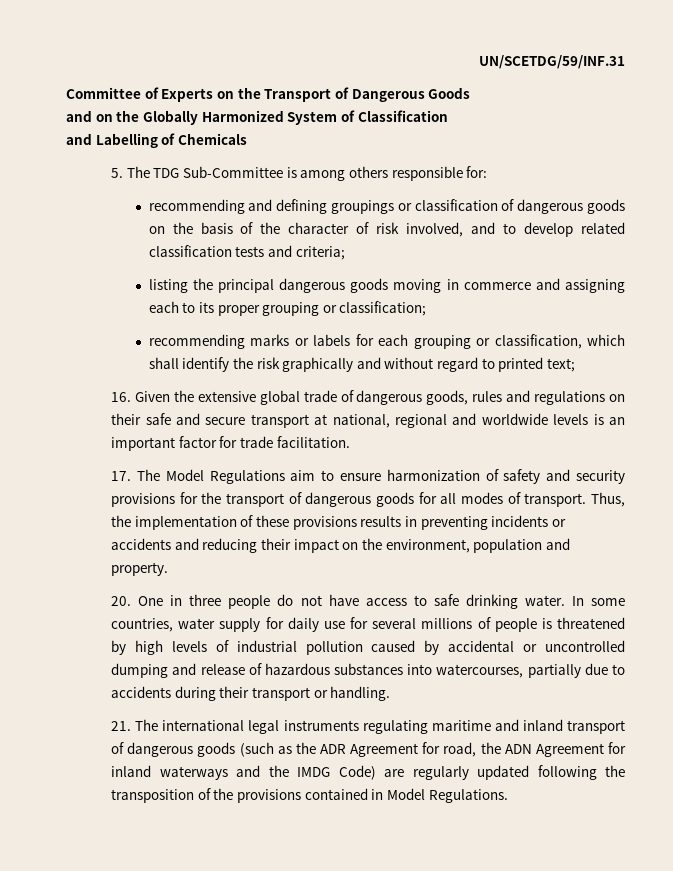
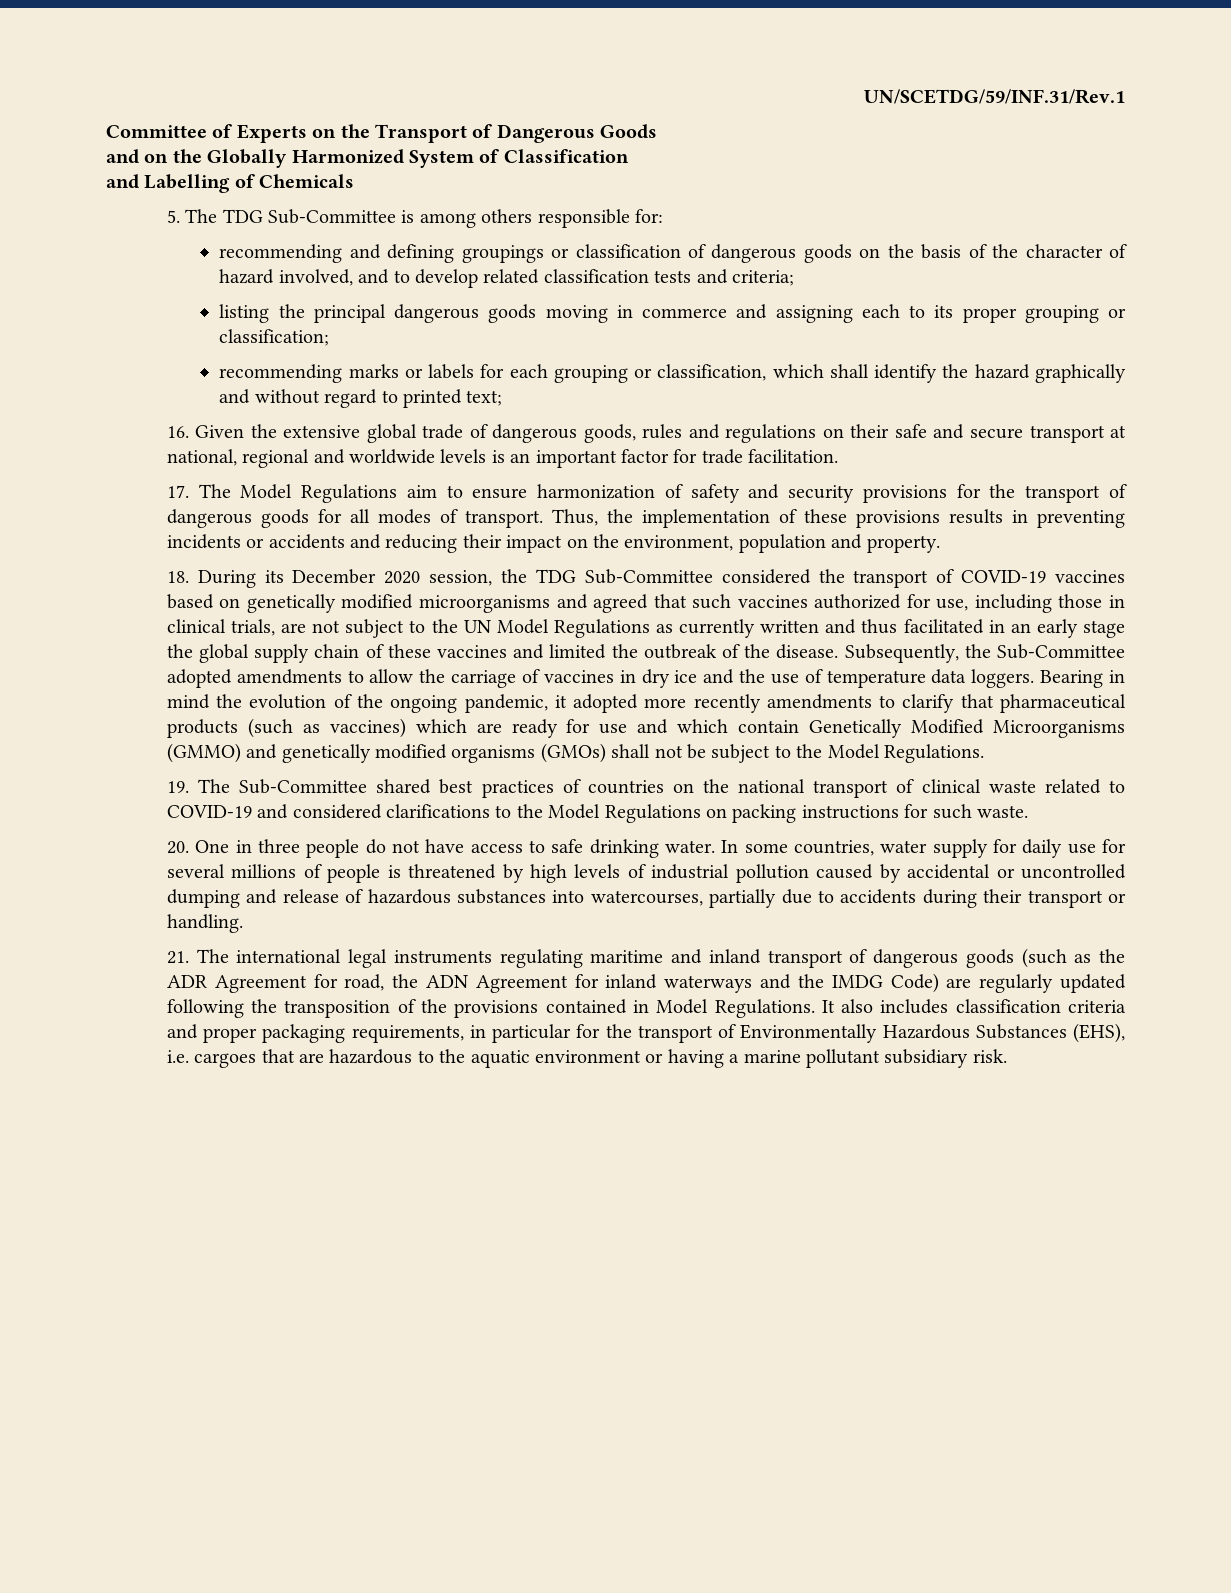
[479,55,625,69] UN/SCETDG/59/INF.31 -> [864,89,1125,104] UN/SCETDG/59/INF.31/Rev.1
[376,222,400,234] risk -> [219,269,275,284] hazard
[256,357,280,369] risk -> [974,364,1030,379] hazard
(169, 569) none -> [166,569,1125,588] [166,594,1126,613] [166,619,1125,638] [166,644,1125,663] [166,669,1125,688] [166,694,1126,713] [166,718,1126,738] [166,743,985,763] [166,779,1125,798] [166,804,1029,823] // 18. During its December 2020 session, the TDG Sub-Committee considered the transport of COVID-19 vaccines based on genetically modified microorganisms and agreed that such vaccines authorized for use, including those in clinical trials, are not subject to the UN Model Regulations as currently written and thus facilitated in an early stage the global supply chain of these vaccines and limited the outbreak of the disease. Subsequently, the Sub-Committee adopted amendments to allow the carriage of vaccines in dry ice and the use of temperature data loggers. Bearing in mind the evolution of the ongoing pandemic, it adopted more recently amendments to clarify that pharmaceutical products (such as vaccines) which are ready for use and which contain Genetically Modified Microorganisms (GMMO) and genetically modified organisms (GMOs) shall not be subject to the Model Regulations. // 19. The Sub-Committee shared best practices of countries on the national transport of clinical waste related to COVID-19 and considered clarifications to the Model Regulations on packing instructions for such waste.
(508, 796) none -> [821,999,1126,1014] [166,1023,1125,1043] [166,1049,1007,1068] It also includes classification criteria and proper packaging requirements, in particular for the transport of Environmentally Hazardous Substances (EHS), i.e. cargoes that are hazardous to the aquatic environment or having a marine pollutant subsidiary risk.

